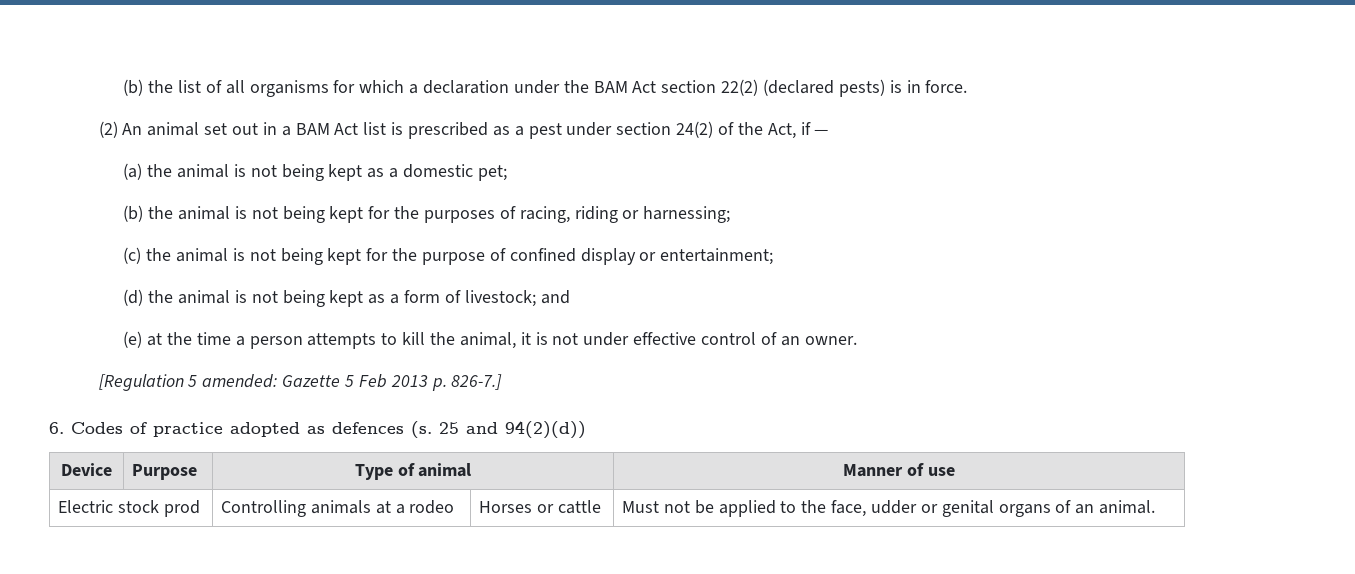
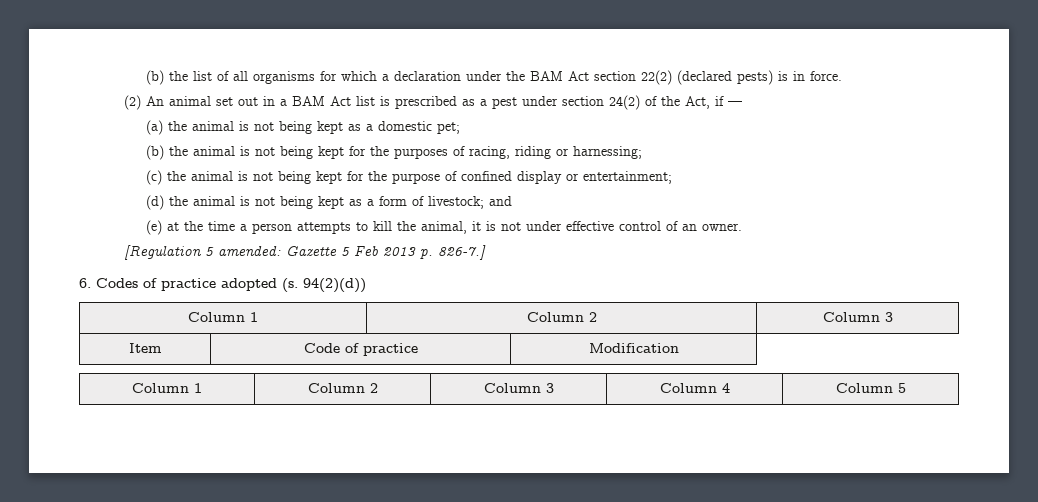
[307,421,586,439] [61,463,112,476] [131,464,197,480] [354,463,472,480] [843,463,955,477] [57,500,200,517] [220,500,455,517] [478,500,601,514] [621,500,1156,517] as defences (s. 25 and 94(2)(d)) // Device | Purpose | Type of animal | Manner of use // Electric stock prod | Controlling animals at a rodeo | Horses or cattle | Must not be applied to the face, udder or genital organs of an animal. -> [282,278,366,293] [188,312,258,322] [526,312,597,322] [822,312,893,322] [128,343,162,353] [303,343,418,356] [588,343,679,353] [132,383,202,393] [307,383,378,393] [483,383,554,393] [659,383,730,393] [835,383,906,393] (s. 94(2)(d)) // Column 1 | Column 2 | Column 3 // Item | Code of practice | Modification // Column 1 | Column 2 | Column 3 | Column 4 | Column 5

